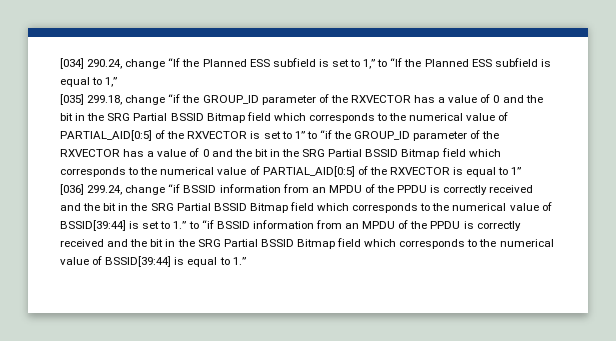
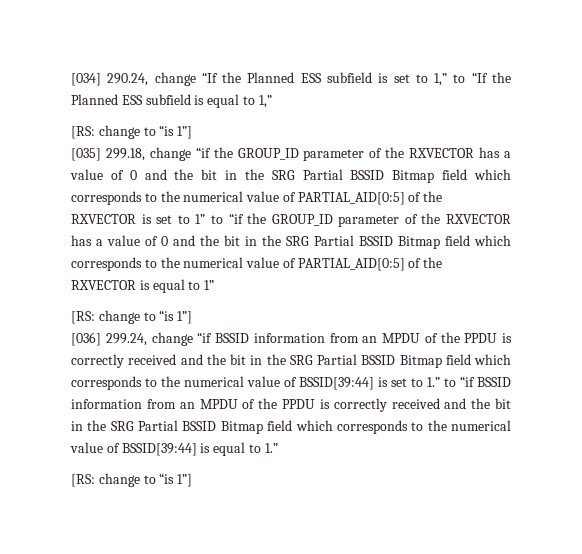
(118, 82) none -> [71,125,193,139] // [RS: change to “is 1”]
(522, 171) none -> [71,310,193,324] // [RS: change to “is 1”]
(246, 261) none -> [71,473,193,487] // [RS: change to “is 1”]

